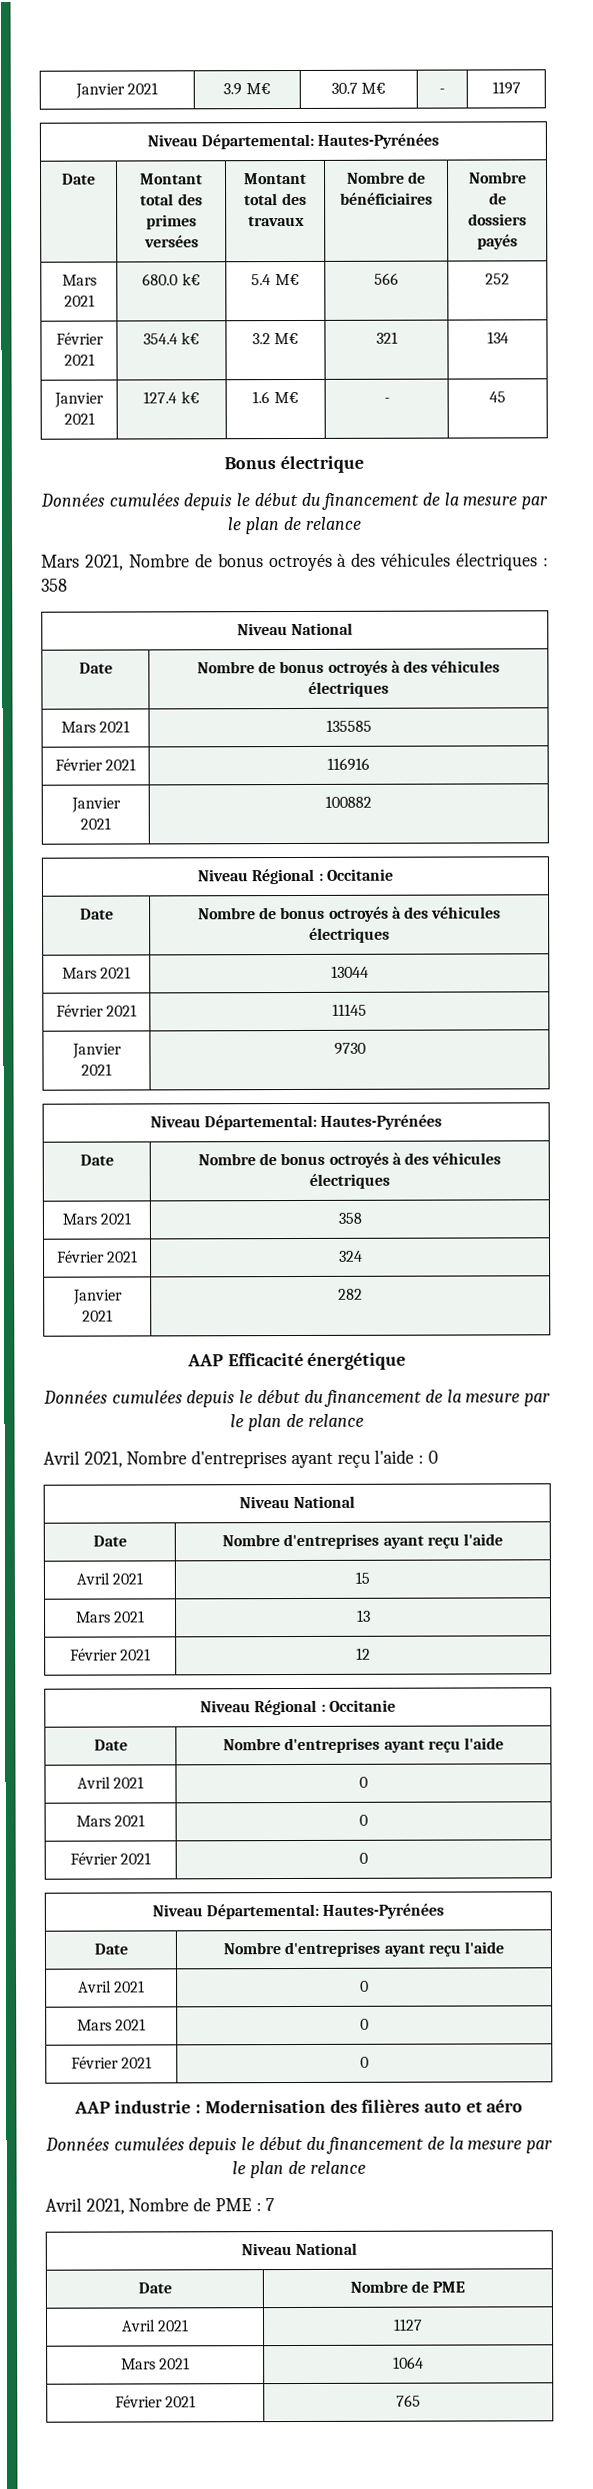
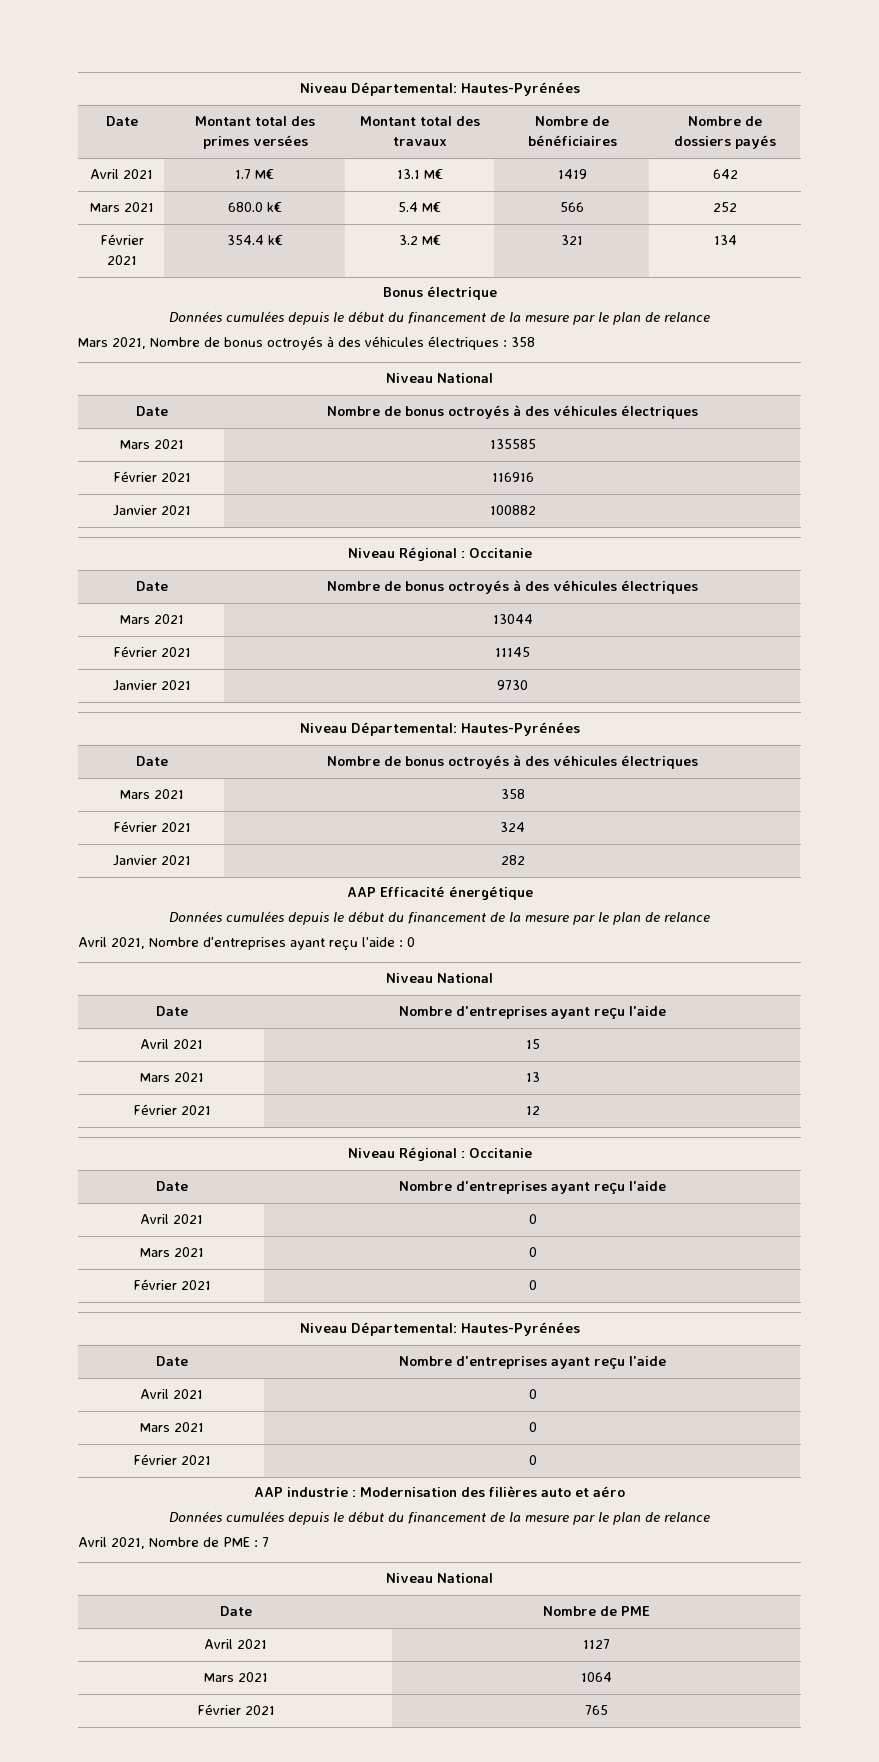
[74,82,159,99] [223,83,271,96] [330,82,387,94] [439,88,445,94] [491,81,521,95] Janvier 2021 | 3.9 M€ | 30.7 M€ | - | 1197 // -> (299, 88) none
(518, 242) none -> [90,169,153,179] [235,169,275,179] [396,169,444,179] [557,169,587,179] [712,169,738,179] // Avril 2021 | 1.7 M€ | 13.1 M€ | 1419 | 642
[54,392,104,408] [63,412,95,425] [143,391,200,404] [252,391,299,404] [383,397,390,403] [489,391,506,403] // Janvier 2021 | 127.4 k€ | 1.6 M€ | - | 45 -> (737, 240) none

